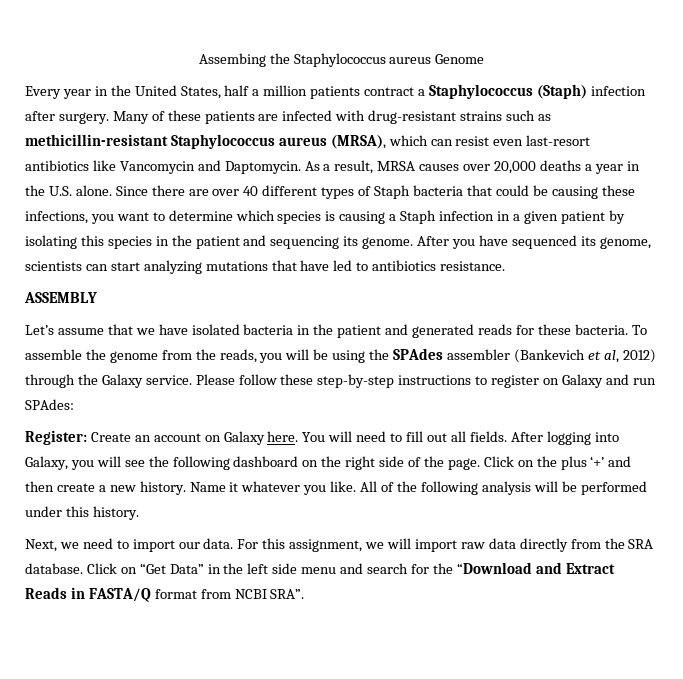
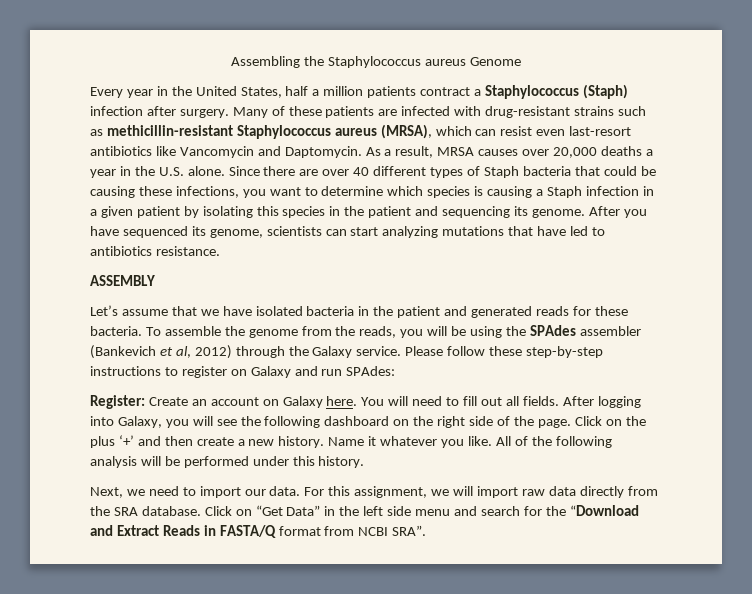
[198,53,266,67] Assembing -> [231,56,301,68] Assembling

